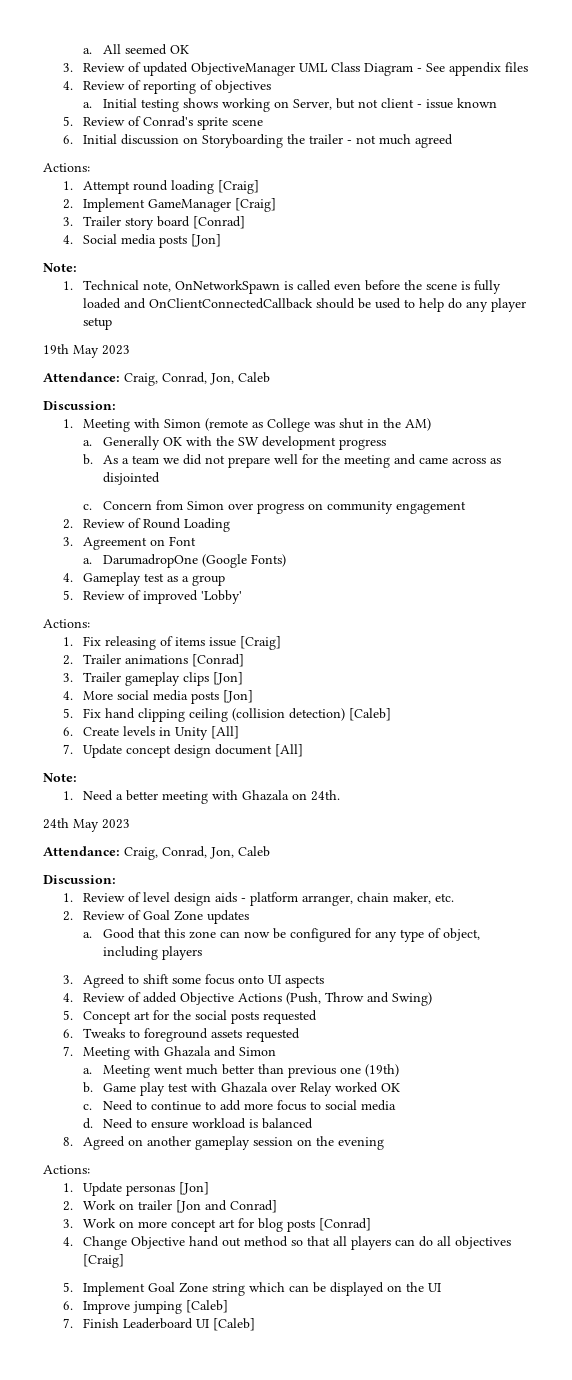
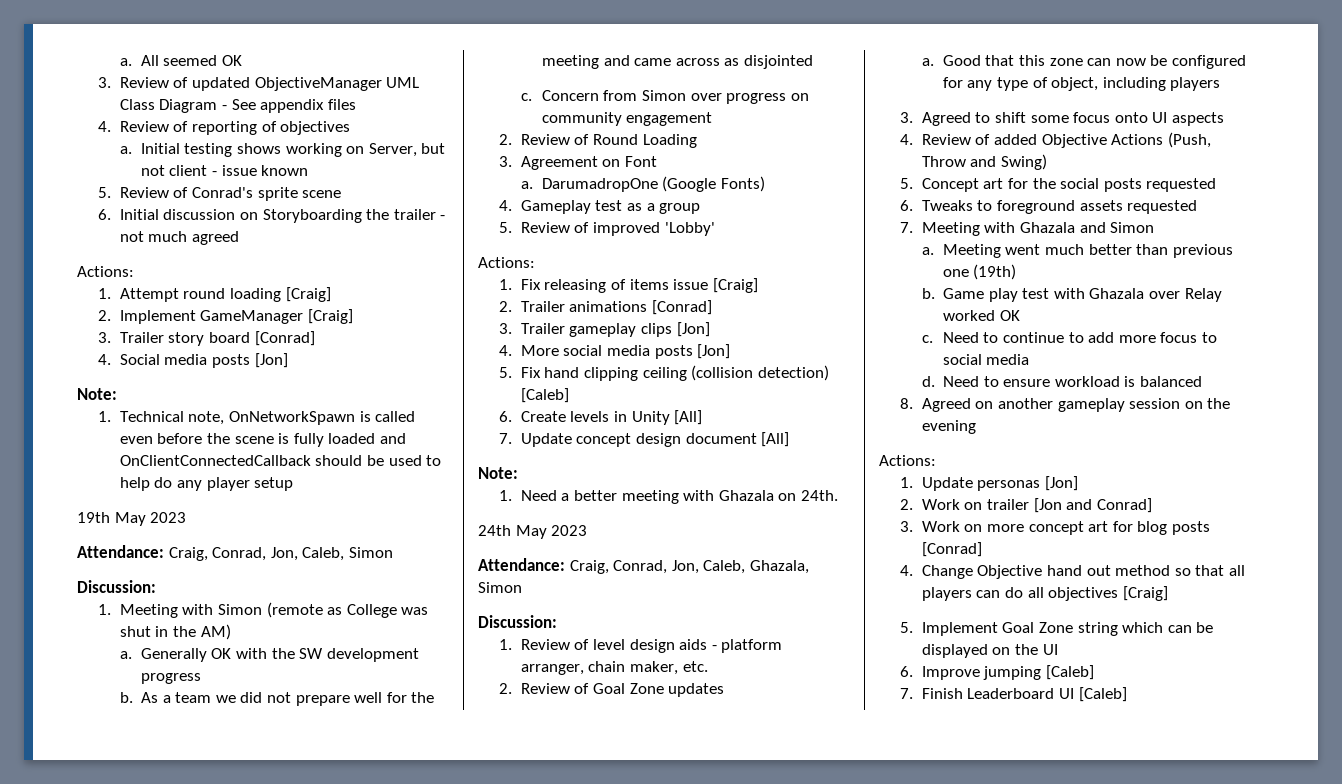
[238,372,270,383] Caleb -> [302,547,393,561] Caleb, Simon
[238,846,270,857] Caleb -> [703,560,809,574] [478,582,522,593] Caleb, Ghazala, Simon

